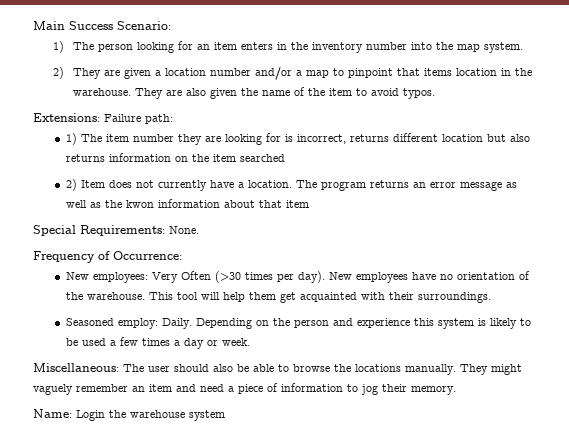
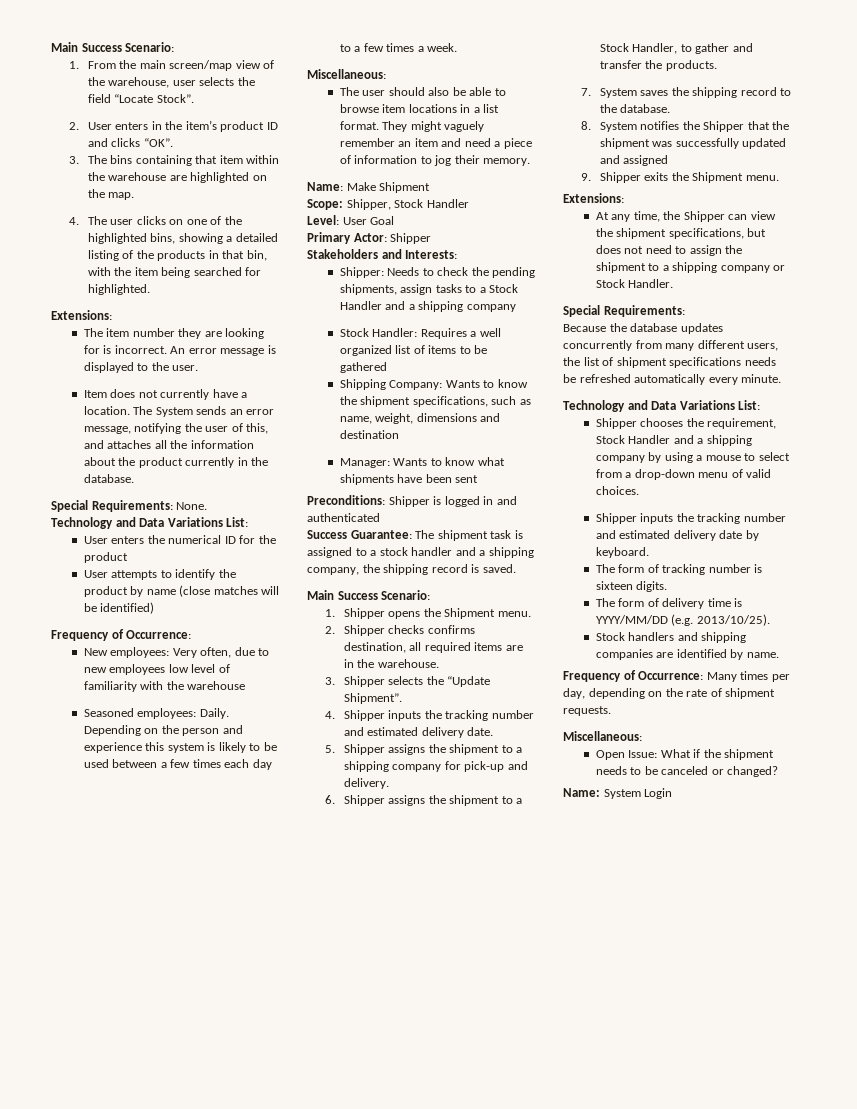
[33,21,171,30] [52,41,523,53] [52,67,532,80] [72,87,435,99] [33,113,173,124] [65,133,77,145] Main Success Scenario: // 1) The person looking for an item enters in the inventory number into the map system. // 2) They are given a location number and/or a map to pinpoint that items location in the warehouse. They are also given the name of the item to avoid typos. // Extensions: Failure path: // 1) -> [51,42,175,52] [69,60,275,71] [87,77,255,88] [87,94,194,103] [69,120,278,132] [87,138,173,147] [69,155,280,166] [87,172,267,183] [87,189,135,200] [69,216,242,225] [87,233,278,244] [87,250,267,261] [87,267,262,278] [87,284,150,295] [51,310,112,320] Main Success Scenario: // 1. From the main screen/map view of the warehouse, user selects the field “Locate Stock”. // 2. User enters in the item’s product ID and clicks “OK”. // 3. The bins containing that item within the warehouse are highlighted on the map. // 4. The user clicks on one of the highlighted bins, showing a detailed listing of the products in that bin, with the item being searched for highlighted. // Extensions: //
[296,133,530,144] [65,153,285,162] [65,179,77,191] incorrect, returns different location but also returns information on the item searched // 2) -> [114,345,276,356] [83,362,199,373] incorrect. An error message is displayed to the user. //
[320,180,517,191] [65,199,309,208] [33,225,199,236] program returns an error message as well as the kwon information about that item // Special Requirements: None. -> [155,406,275,417] [83,423,269,434] [83,440,254,449] [83,457,269,468] [83,474,134,483] [51,500,208,512] [51,517,249,529] [83,535,276,544] [83,552,128,563] [83,569,236,580] [83,585,280,597] [83,602,155,614] System sends an error message, notifying the user of this, and attaches all the information about the product currently in the database. // Special Requirements: None. // Technology and Data Variations List: // User enters the numerical ID for the product // User attempts to identify the product by name (close matches will be identified)
[180,271,530,283] [65,292,491,303] Often (>30 times per day). New employees have no orientation of the warehouse. This tool will help them get acquainted with their surroundings. -> [200,647,270,658] [83,664,230,675] [83,681,246,692] often, due to new employees low level of familiarity with the warehouse
[117,318,158,329] employ: -> [137,708,197,719] employees:
(106, 342) none -> [112,759,272,770] [339,44,351,52] between a few times each day to
[183,338,218,349] day or -> (424, 49) none
(119, 367) none -> (386, 74) //
[334,364,456,375] the locations manually. -> [382,104,500,113] [339,121,379,130] item locations in a list format.
[76,410,225,421] Login the warehouse system -> [346,182,431,193] [307,199,469,210] [307,215,395,225] [307,232,432,244] [307,249,458,259] [339,267,536,278] [339,284,519,295] [339,301,516,312] [339,328,501,339] [339,345,488,356] [339,362,387,373] [339,379,528,390] [339,396,531,407] [339,413,501,424] [339,430,399,439] [339,457,505,468] [339,474,479,485] [307,495,517,507] [307,513,380,522] [307,530,523,541] [307,547,534,558] [307,564,516,575] [307,590,431,600] [325,608,531,619] [325,625,475,636] [343,642,523,653] [343,659,439,668] [325,676,491,687] [343,693,402,704] [325,710,534,721] [343,727,494,738] [325,744,523,755] [343,761,528,772] [343,778,389,789] [325,795,523,806] [599,43,753,54] [599,60,717,71] [581,87,792,98] [599,104,671,113] [581,121,790,132] [599,138,787,149] [599,155,669,166] [581,172,779,183] [563,193,624,203] [595,211,776,222] [595,228,767,239] [595,245,743,256] [595,262,786,273] [595,279,674,288] [563,305,685,317] [563,323,723,334] [563,340,779,351] [563,357,776,368] [563,374,782,385] [563,400,761,412] [595,418,777,429] [595,435,752,446] [595,452,790,463] [595,469,772,480] [595,486,639,495] [595,513,786,524] [595,530,759,541] [595,547,649,558] [595,564,763,575] [595,581,668,592] [595,598,743,609] [595,614,770,626] [595,632,747,643] [595,649,779,660] [563,670,790,682] [563,688,776,699] [563,706,611,716] [563,731,642,741] [595,749,775,760] [595,766,779,777] [563,788,673,799] Make Shipment // Scope: Shipper, Stock Handler // Level: User Goal // Primary Actor: Shipper // Stakeholders and Interests: // Shipper: Needs to check the pending shipments, assign tasks to a Stock Handler and a shipping company // Stock Handler: Requires a well organized list of items to be gathered // Shipping Company: Wants to know the shipment specifications, such as name, weight, dimensions and destination // Manager: Wants to know what shipments have been sent // Preconditions: Shipper is logged in and authenticated // Success Guarantee: The shipment task is assigned to a stock handler and a shipping company, the shipping record is saved. // Main Success Scenario: // 1. Shipper opens the Shipment menu. // 2. Shipper checks confirms destination, all required items are in the warehouse. // 3. Shipper selects the “Update Shipment”. // 4. Shipper inputs the tracking number and estimated delivery date. // 5. Shipper assigns the shipment to a shipping company for pick-up and delivery. // 6. Shipper assigns the shipment to a Stock Handler, to gather and transfer the products. // 7. System saves the shipping record to the database. // 8. System notifies the Shipper that the shipment was successfully updated and assigned // 9. Shipper exits the Shipment menu. // Extensions: // At any time, the Shipper can view the shipment specifications, but does not need to assign the shipment to a shipping company or Stock Handler. // Special Requirements: // Because the database updates concurrently from many different users, the list of shipment specifications needs be refreshed automatically every minute. // Technology and Data Variations List: // Shipper chooses the requirement, Stock Handler and a shipping company by using a mouse to select from a drop-down menu of valid choices. // Shipper inputs the tracking number and estimated delivery date by keyboard. // The form of tracking number is sixteen digits. // The form of delivery time is YYYY/MM/DD (e.g. 2013/10/25). // Stock handlers and shipping companies are identified by name. // Frequency of Occurrence: Many times per day, depending on the rate of shipment requests. // Miscellaneous: // Open Issue: What if the shipment needs to be canceled or changed? // Name: System Login

